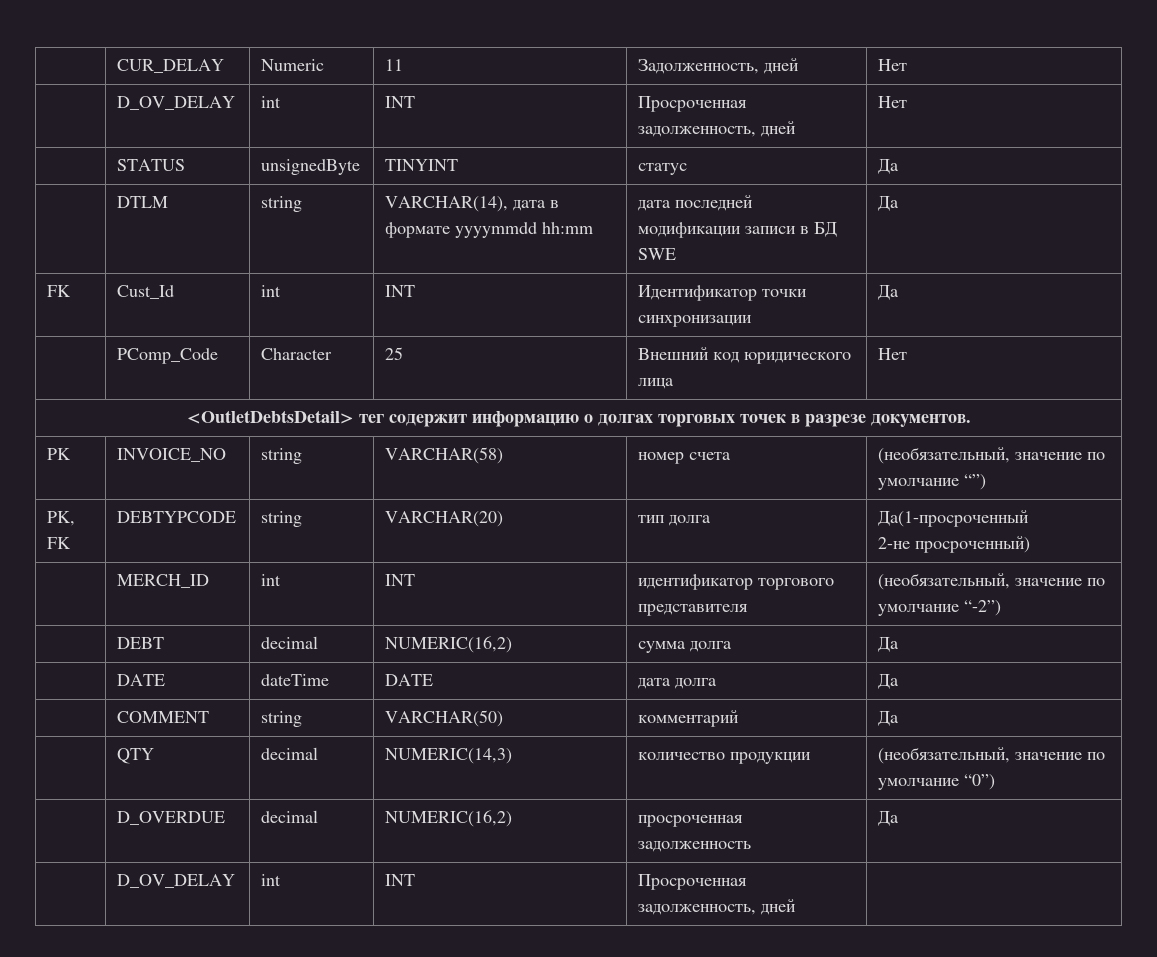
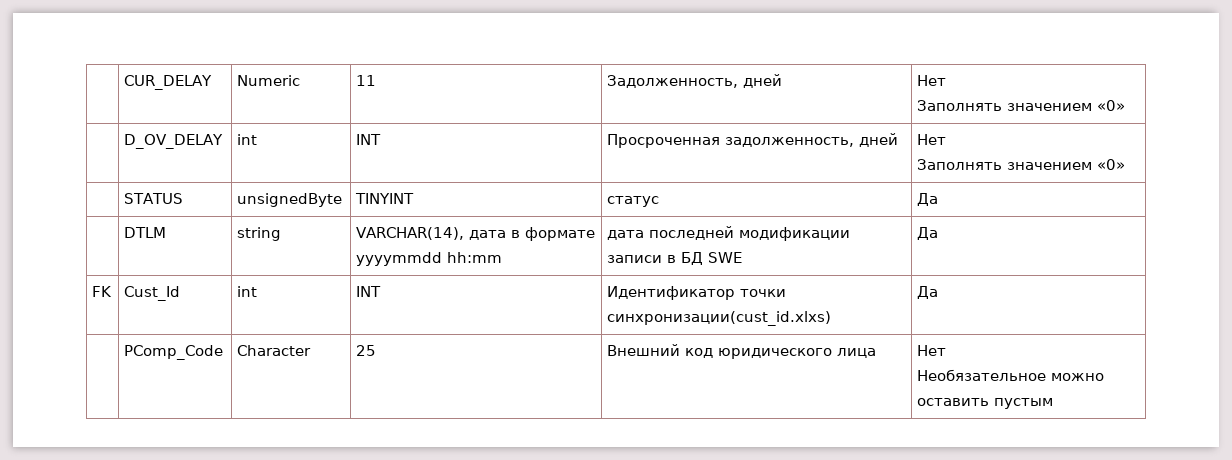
(907, 65) none -> [917,100,1126,111] // Заполнять значением «0»
(907, 102) none -> [917,159,1126,170] // Заполнять значением «0»
[637,315,752,327] синхронизации -> [607,311,832,326] синхронизации(cust_id.xlxs)
[186,410,971,427] [46,448,71,460] [116,448,226,462] [260,448,302,464] [384,447,503,464] [637,452,731,464] [877,447,1105,464] [877,474,986,490] [46,511,75,526] [46,537,71,549] [116,511,236,523] [260,511,302,527] [384,511,503,527] [637,515,711,526] [877,510,1029,527] [877,536,1030,553] [116,574,209,588] [260,574,281,586] [384,574,415,586] [637,574,834,590] [637,604,748,616] [877,573,1105,590] [877,600,1001,616] [116,637,164,649] [260,636,318,649] [384,636,512,653] [637,641,732,653] [877,637,899,652] [116,674,165,686] [260,674,329,686] [384,674,433,686] [637,678,717,689] [877,674,899,689] [116,711,209,723] [260,711,302,727] [384,710,503,727] [637,710,739,727] [877,711,899,726] [116,748,154,764] [260,747,318,760] [384,748,512,764] [637,752,811,764] [877,747,1105,764] [877,774,995,790] [116,811,225,825] [260,810,318,823] [384,810,512,827] [637,815,743,827] [637,841,751,852] [877,811,899,826] [116,874,235,888] [260,874,281,886] [384,874,415,886] [637,874,747,890] [637,899,796,915] // <OutletDebtsDetail> тег содержит информацию о долгах торговых точек в разрезе документов. // PK | INVOICE_NO | string | VARCHAR(58) | номер счета | (необязательный, значение по умолчание “”) // PK, FK | DEBTYPCODE | string | VARCHAR(20) | тип долга | Да(1-просроченный // 2-не просроченный) // | MERCH_ID | int | INT | идентификатор торгового представителя | (необязательный, значение по умолчание “-2”) // | DEBT | decimal | NUMERIC(16,2) | сумма долга | Да // | DATE | dateTime | DATE | дата долга | Да // | COMMENT | string | VARCHAR(50) | комментарий | Да // | QTY | decimal | NUMERIC(14,3) | количество продукции | (необязательный, значение по умолчание “0”) // | D_OVERDUE | decimal | NUMERIC(16,2) | просроченная задолженность | Да // | D_OV_DELAY | int | INT | Просроченная задолженность, дней | -> [917,369,1105,381] [917,398,1054,409] // Необязательное можно оставить пустым

